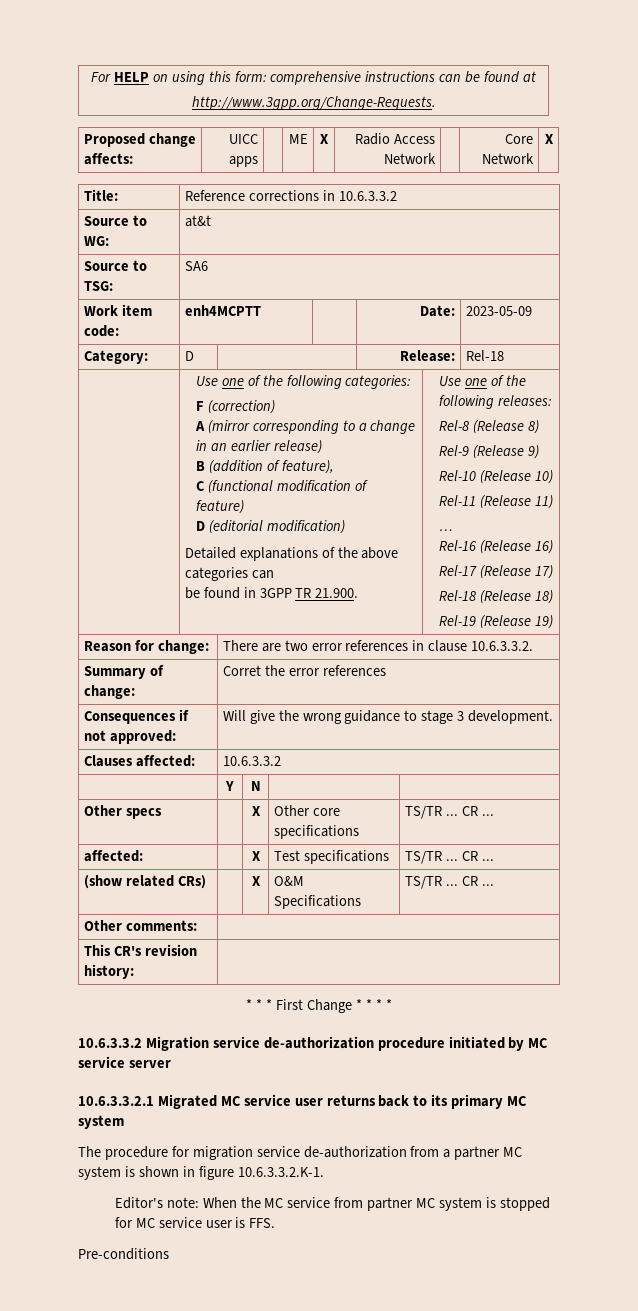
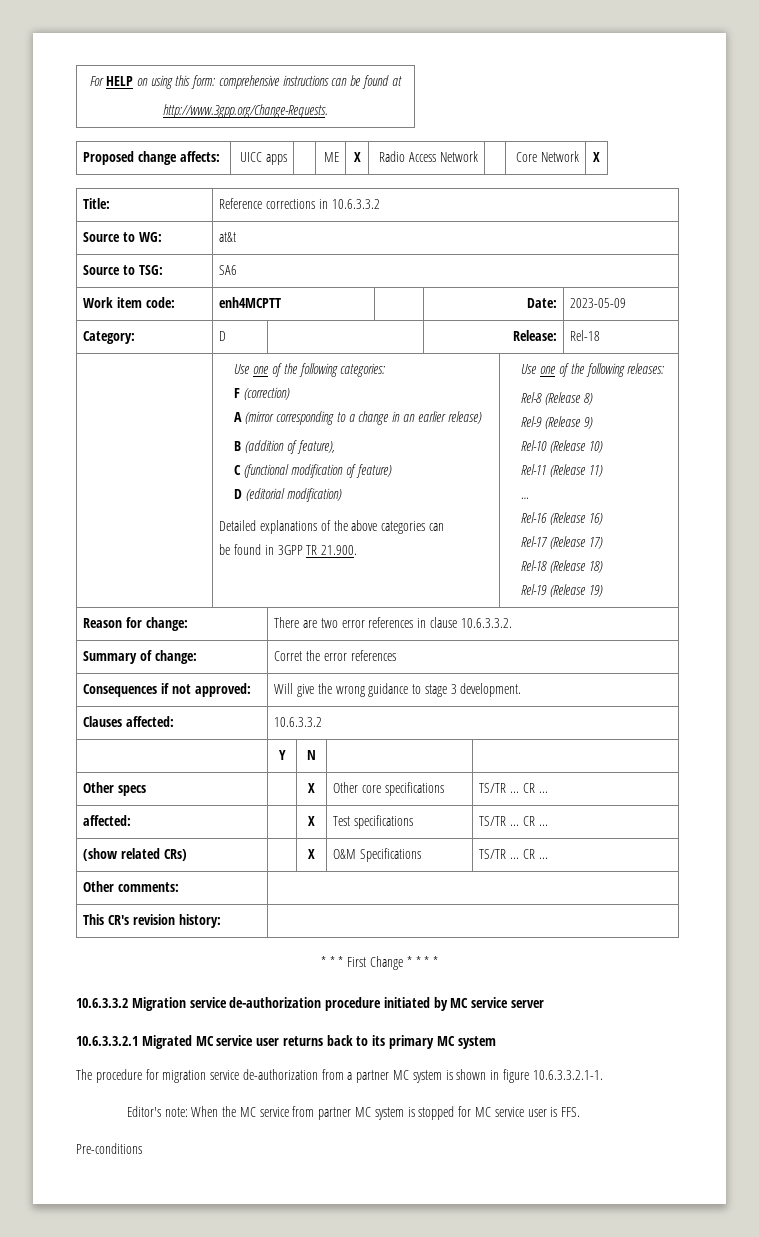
[237,1167,324,1177] 10.6.3.3.2.K-1. -> [532,1070,603,1080] 10.6.3.3.2.1-1.

